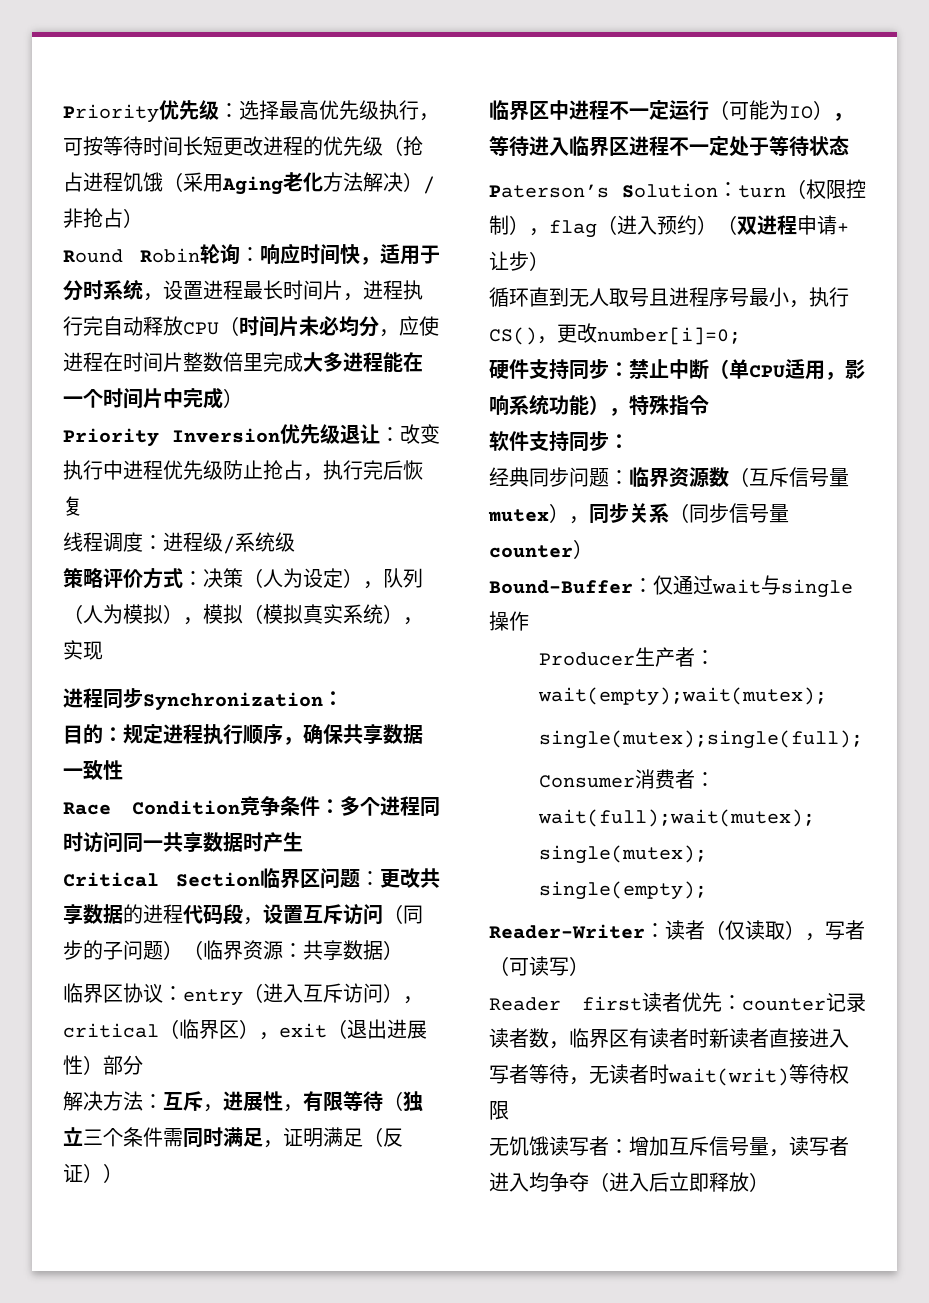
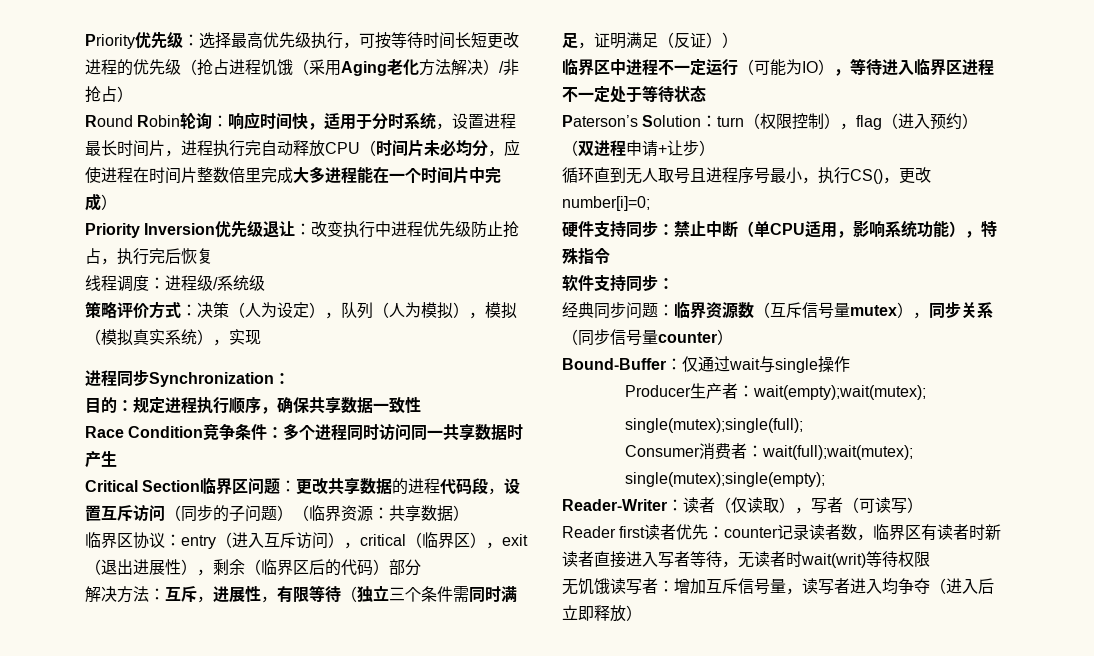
(103, 1065) none -> [197,559,389,576] ，剩余（临界区后的代码）

